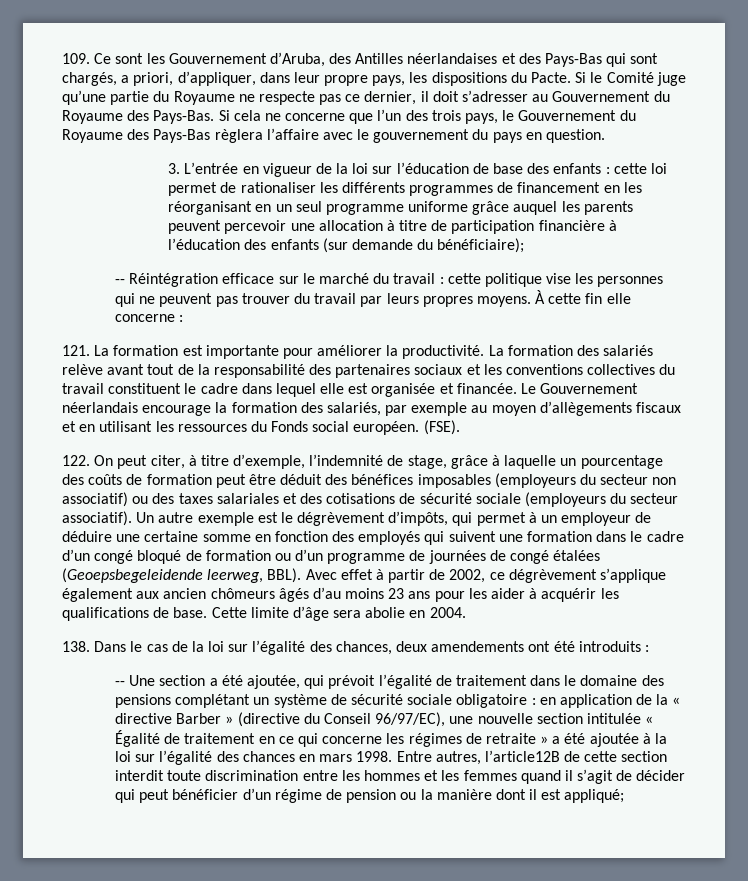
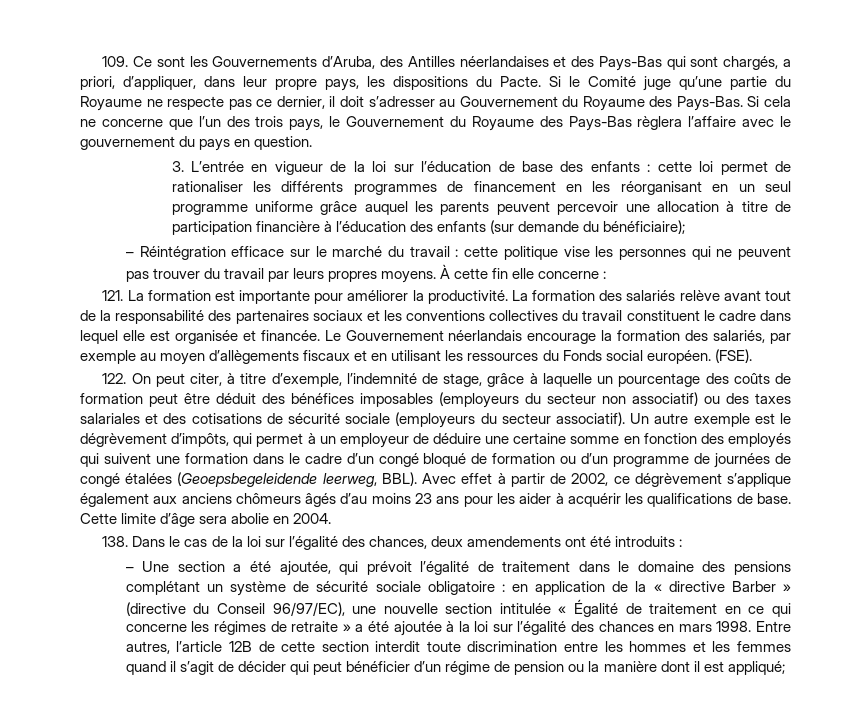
[168,53,267,64] Gouvernement -> [212,56,318,67] Gouvernements
[115,279,126,284] -- -> [125,252,134,257] –
[163,588,207,599] ancien -> [181,493,232,504] anciens
[115,681,126,686] -- -> [125,567,134,572] –
[484,750,560,762] l’article12B -> [176,641,252,652] l’article 12B

